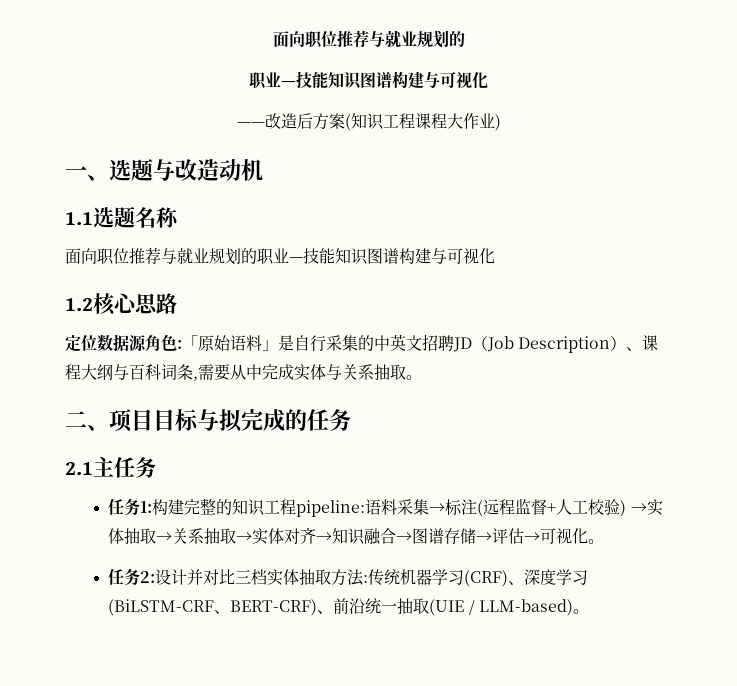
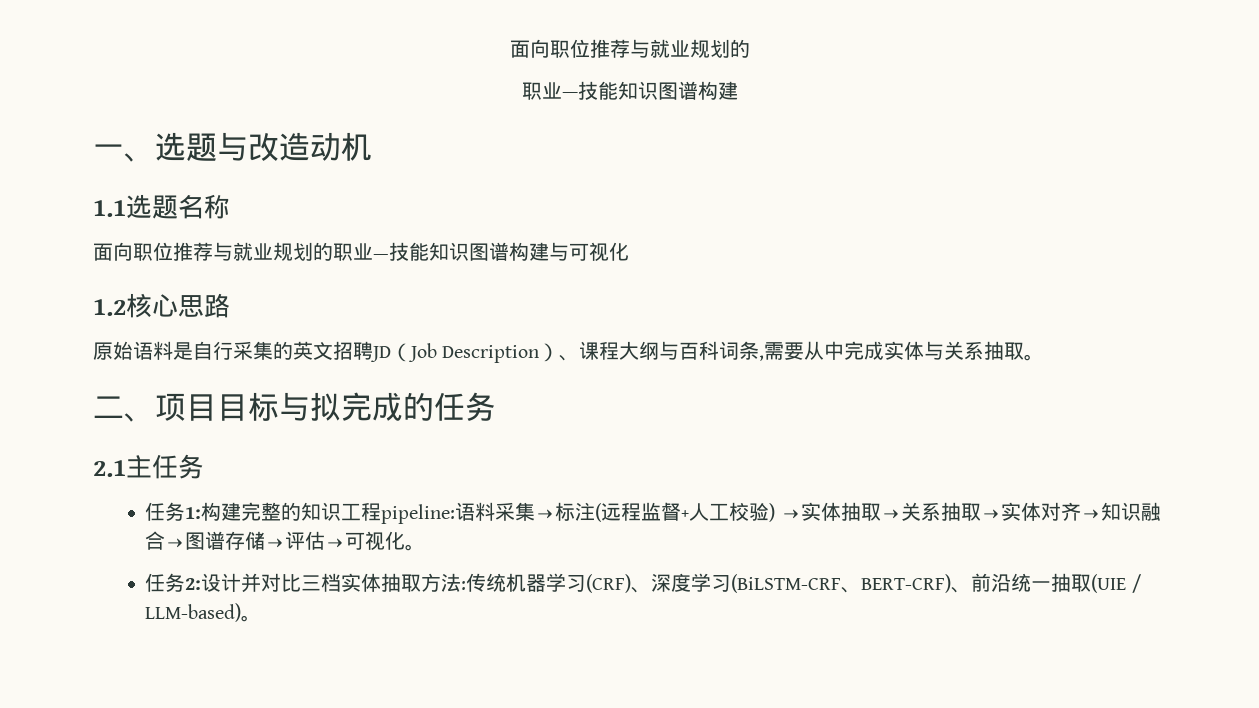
[424,71,488,89] [236,113,501,131] 与可视化 // ——改造后方案(知识工程课程大作业) -> (738, 90) none
[65,334,198,352] 定位数据源角色:「 -> (230, 305) none
[262,339,278,351] 」 -> (173, 350) none
[374,335,390,351] 中 -> (293, 350) none

